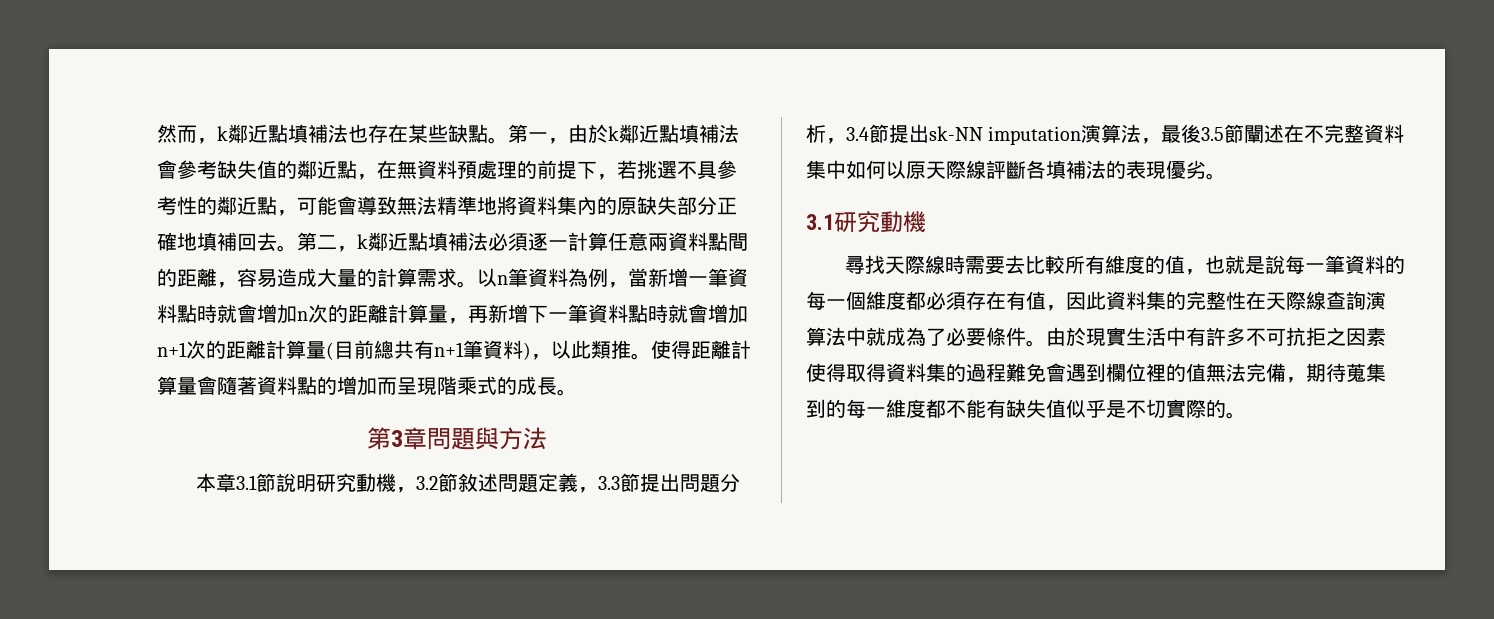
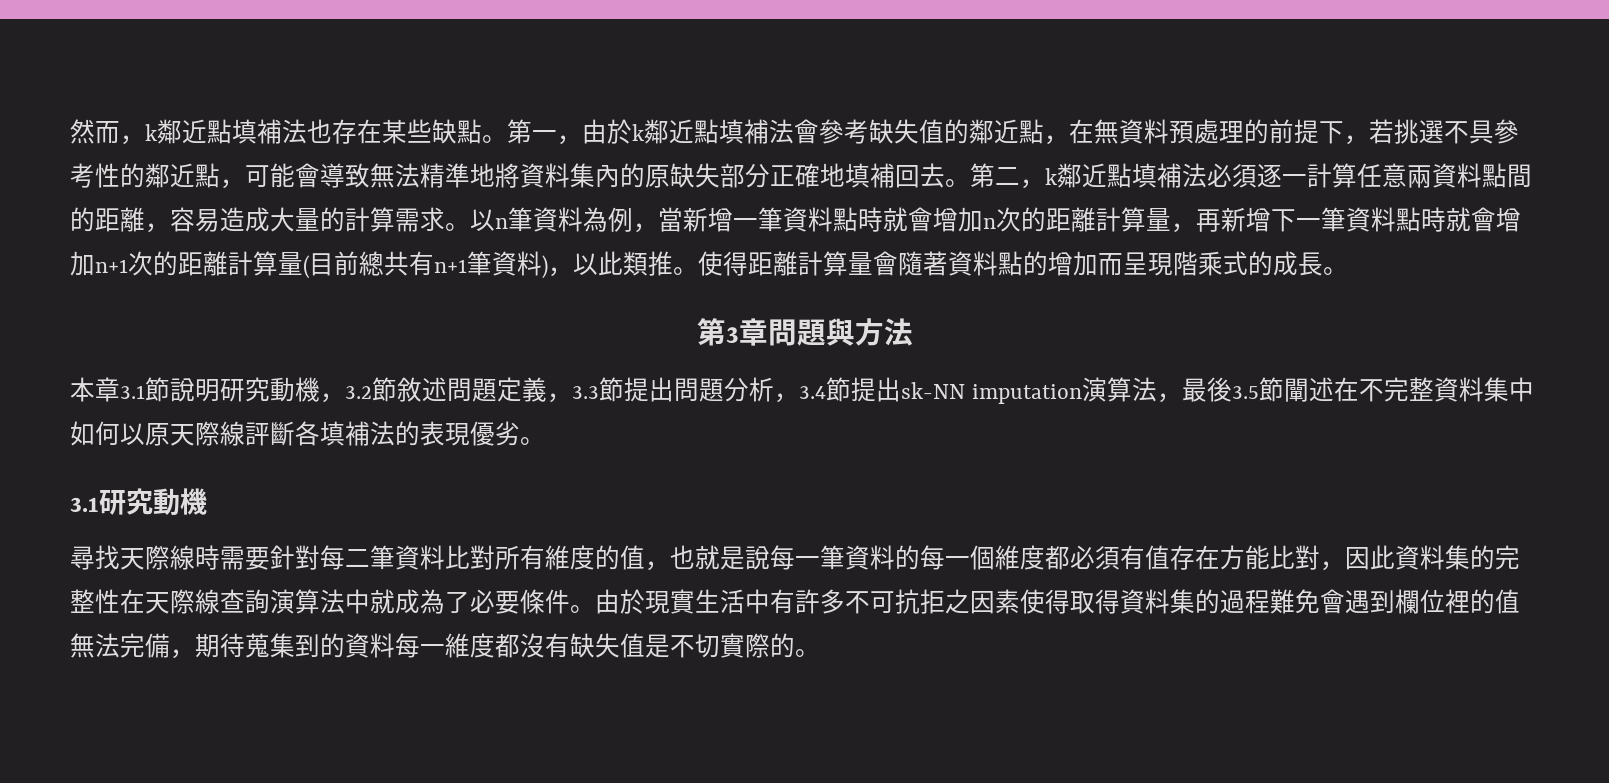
[1004,255,1065,274] 去比較 -> [270,545,495,570] 針對每二筆資料比對
[966,291,1046,310] 存在有值 -> [1120,545,1320,570] 有值存在方能比對
(846, 408) none -> [345,633,395,658] 資料
[946,399,986,418] 不能 -> [520,633,545,658] 沒
[1066,399,1106,418] 似乎 -> (645, 645) none

